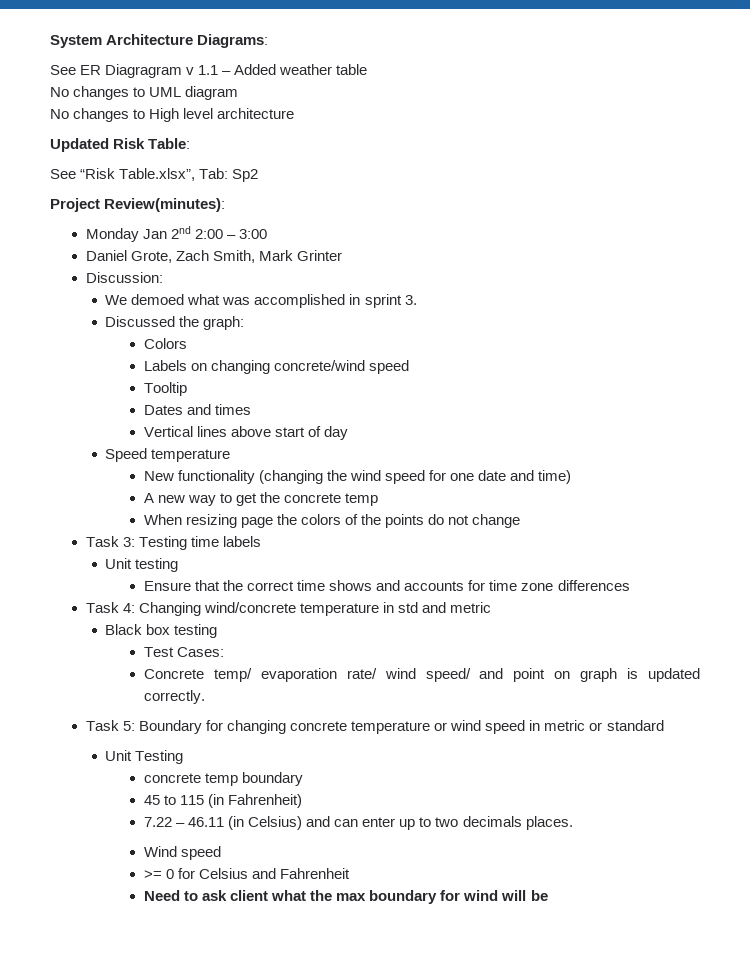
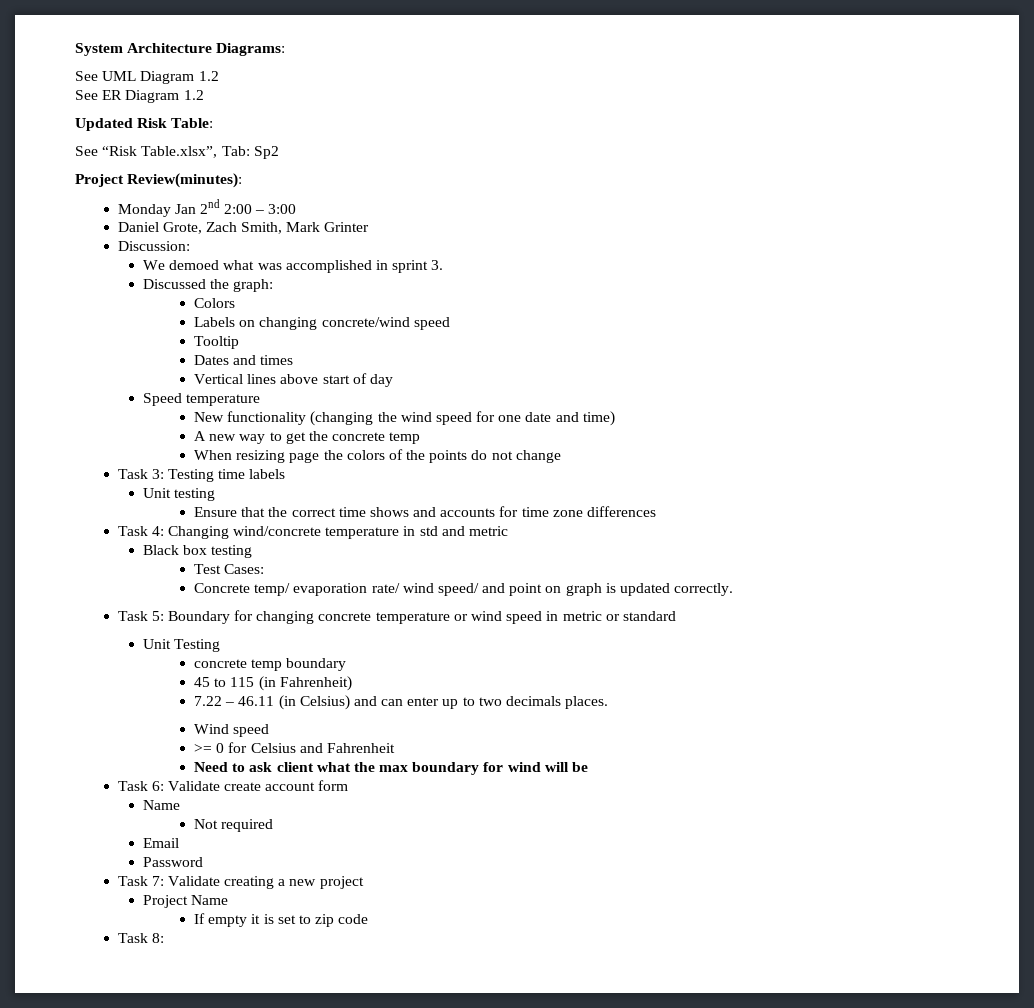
[80,64,368,78] [50,86,239,100] [50,108,295,122] ER Diagragram v 1.1 – Added weather table // No changes to UML diagram // No changes to High level architecture -> [102,71,219,84] [75,90,204,103] UML Diagram 1.2 // See ER Diagram 1.2
(548, 895) none -> [117,780,349,791] [143,800,181,810] [193,819,274,832] [143,838,180,848] [143,857,204,867] [117,876,364,889] [143,895,229,908] [193,913,369,927] [117,933,164,943] // Task 6: Validate create account form // Name // Not required // Email // Password // Task 7: Validate creating a new project // Project Name // If empty it is set to zip code // Task 8:

